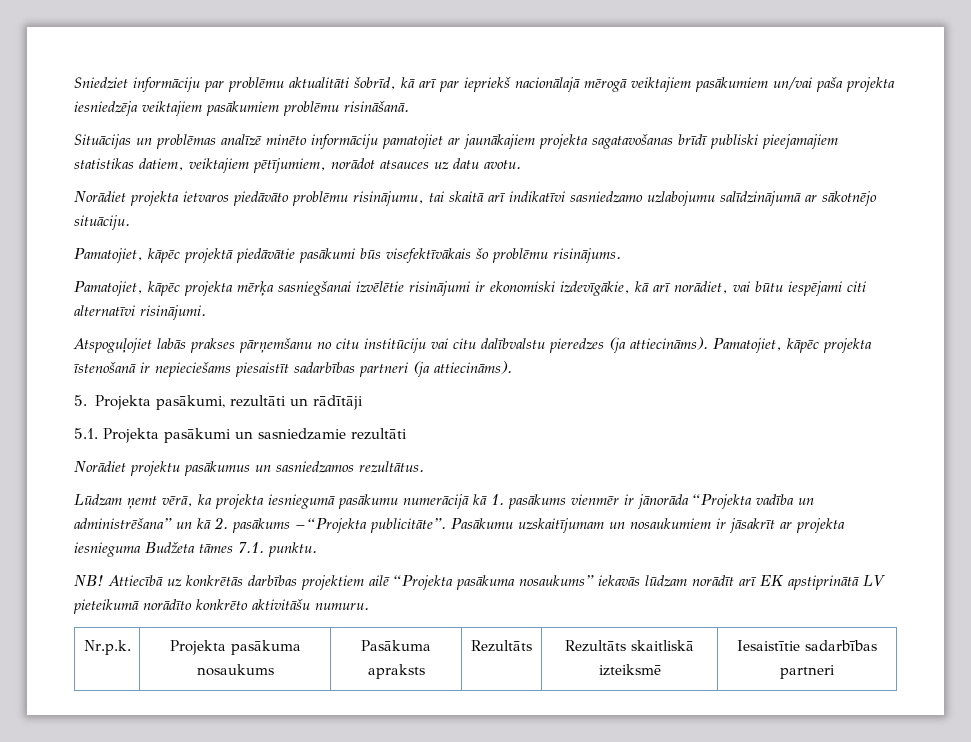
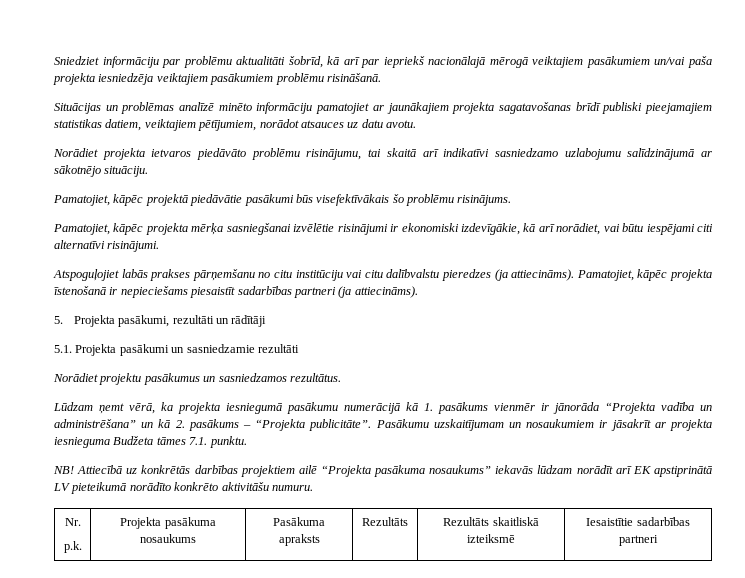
[83,640,131,655] Nr.p.k. -> [64,518,81,526] [63,541,82,553] Nr. // p.k.

